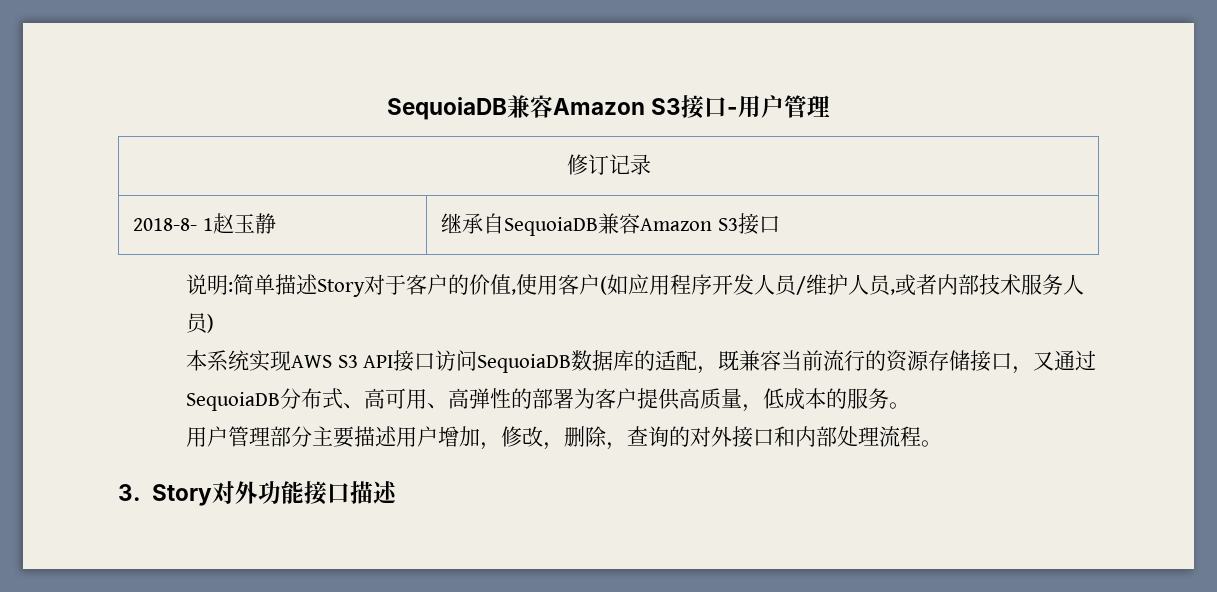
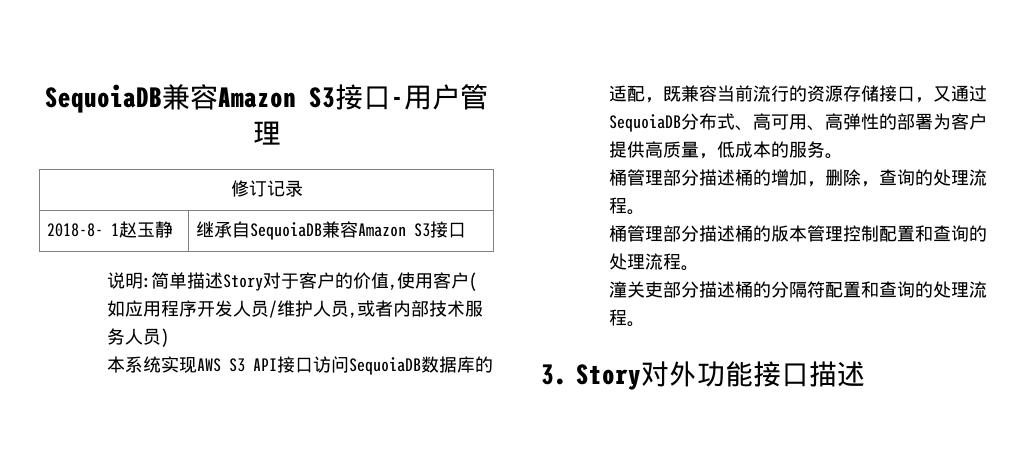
[186,426,838,450] 用户管理部分主要描述用户增加，修改，删除，查询的对外接口和内部 -> [609,169,988,187] [609,197,646,215] [609,225,988,242] [609,253,700,271] [609,281,934,298] 桶管理部分描述桶的增加，删除，查询的处理流程。 // 桶管理部分描述桶的版本管理控制配置和查询的处理流程。 // 潼关吏部分描述桶的分隔符配置和查询的

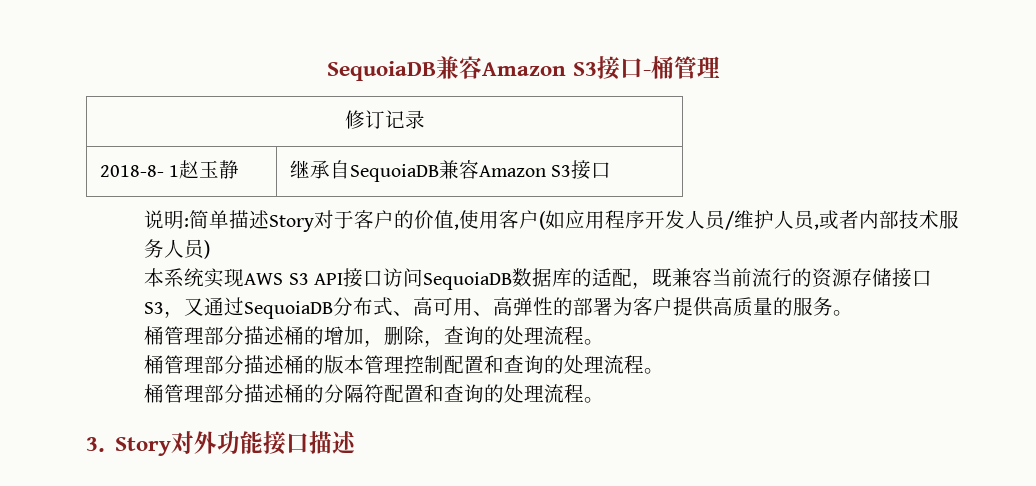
[404,84,460,110] 用户 -> [650,56,674,79] 桶
(916, 94) none -> [144,302,165,314] S3
[699,141,772,159] ，低成本 -> (774, 306) none
[609,281,664,298] 潼关吏 -> [144,384,205,403] 桶管理

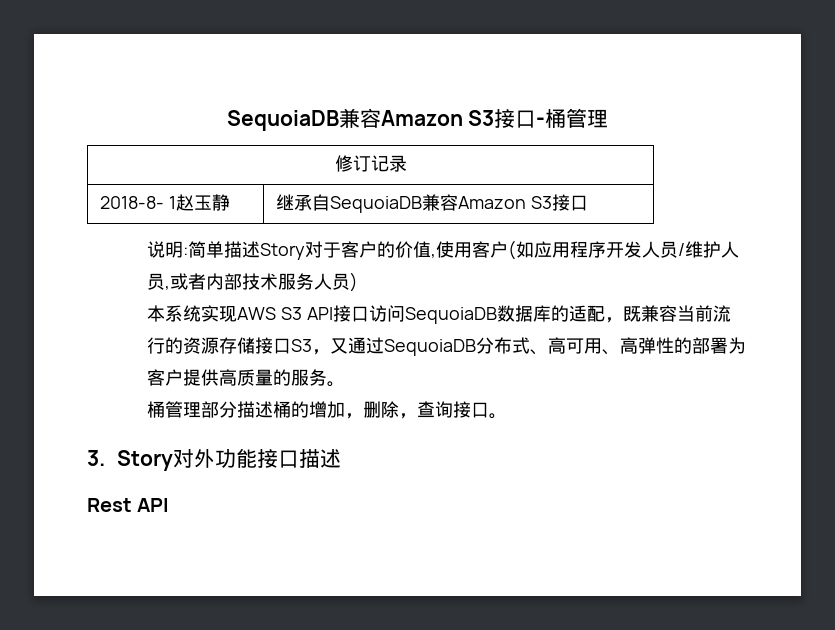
[484,326,605,345] [144,355,665,374] [144,384,585,403] 的处理流程。 // 桶管理部分描述桶的版本管理控制配置和查询的处理流程。 // 桶管理部分描述桶的分隔符配置和查询的处理流程 -> [453,401,490,418] 接口
(357, 442) none -> [87,498,170,512] // Rest API

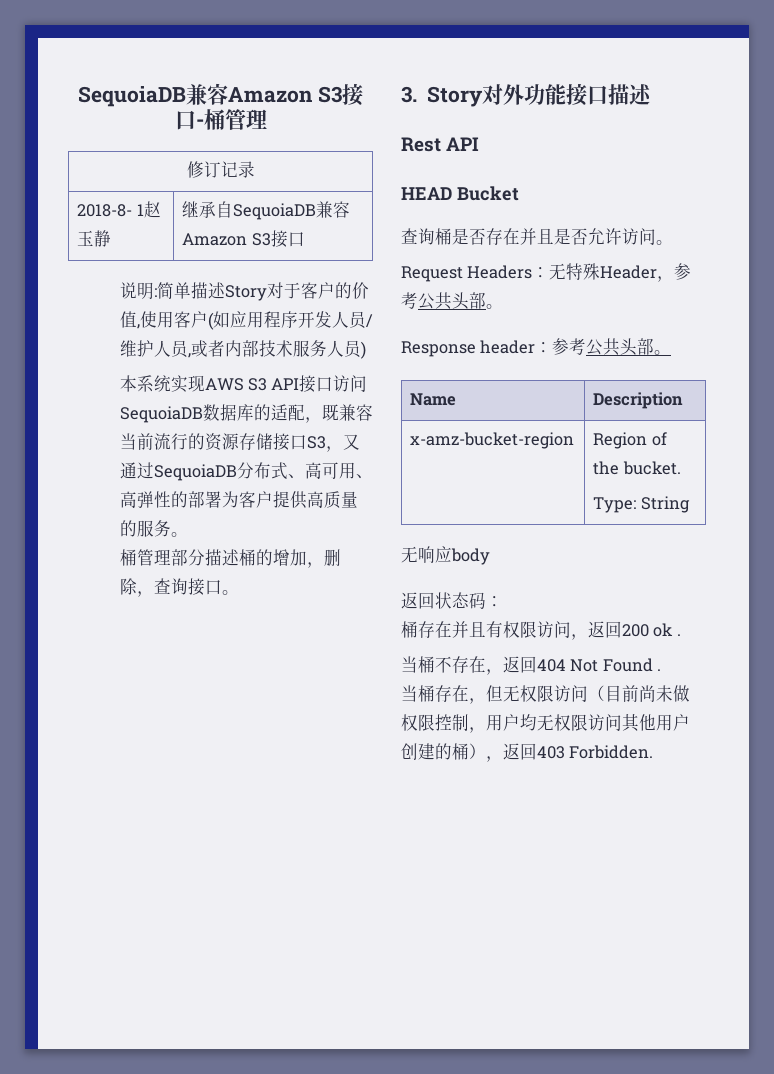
(170, 505) none -> [401,186,519,201] [401,228,673,245] [401,263,692,282] [401,292,503,310] [401,338,672,357] [410,393,457,406] [593,392,684,409] [410,432,575,449] [593,432,667,449] [593,461,681,475] [593,496,690,513] [401,546,490,565] [401,592,503,609] [401,621,681,640] [401,656,662,675] [401,685,690,704] [401,714,690,733] [401,743,654,762] // HEAD Bucket // 查询桶是否存在并且是否允许访问。 // Request Headers：无特殊Header，参考公共头部。 // Response header：参考公共头部。 // Name | Description // x-amz-bucket-region | Region of the bucket. // Type: String // 无响应body // 返回状态码： // 桶存在并且有权限访问，返回200 ok . // 当桶不存在，返回404 Not Found . // 当桶存在，但无权限访问（目前尚未做权限控制，用户均无权限访问其他用户创建的桶），返回403 Forbidden.

